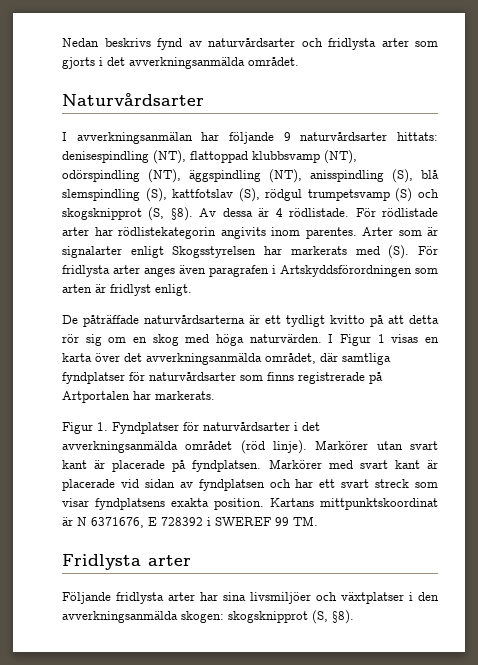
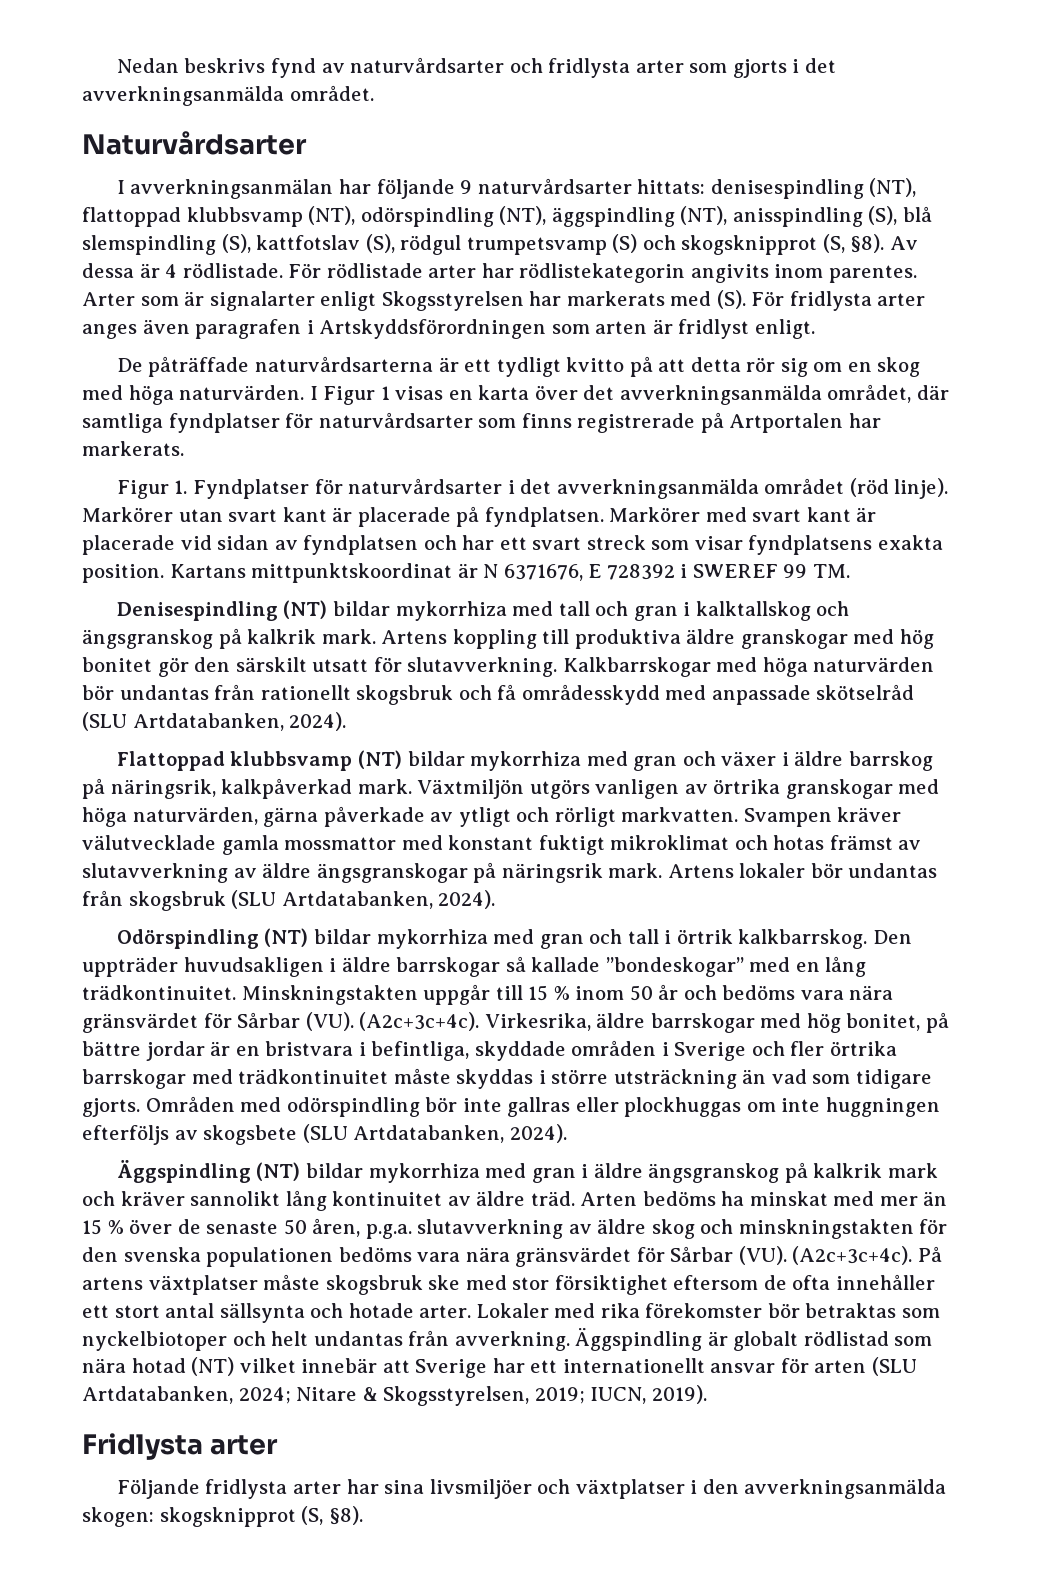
(318, 521) none -> [116,600,850,621] [82,628,934,649] [82,657,935,677] [82,684,915,705] [82,712,347,731] [116,750,933,771] [82,778,940,799] [82,806,902,827] [82,835,922,855] [82,862,938,883] [82,890,496,911] [116,928,912,949] [82,956,867,977] [82,984,894,1005] [82,1012,949,1033] [82,1040,897,1061] [82,1068,932,1089] [82,1096,940,1117] [82,1124,567,1145] [116,1160,938,1183] [82,1190,948,1211] [82,1218,948,1239] [82,1246,942,1267] [82,1274,935,1295] [82,1303,940,1323] [82,1327,933,1351] [82,1357,917,1378] [82,1385,707,1406] // Denisespindling (NT) bildar mykorrhiza med tall och gran i kalktallskog och ängsgranskog på kalkrik mark. Artens koppling till produktiva äldre granskogar med hög bonitet gör den särskilt utsatt för slutavverkning. Kalkbarrskogar med höga naturvärden bör undantas från rationellt skogsbruk och få områdesskydd med anpassade skötselråd (SLU Artdatabanken, 2024). // Flattoppad klubbsvamp (NT) bildar mykorrhiza med gran och växer i äldre barrskog på näringsrik, kalkpåverkad mark. Växtmiljön utgörs vanligen av örtrika granskogar med höga naturvärden, gärna påverkade av ytligt och rörligt markvatten. Svampen kräver välutvecklade gamla mossmattor med konstant fuktigt mikroklimat och hotas främst av slutavverkning av äldre ängsgranskogar på näringsrik mark. Artens lokaler bör undantas från skogsbruk (SLU Artdatabanken, 2024). // Odörspindling (NT) bildar mykorrhiza med gran och tall i örtrik kalkbarrskog. Den uppträder huvudsakligen i äldre barrskogar så kallade ”bondeskogar” med en lång trädkontinuitet. Minskningstakten uppgår till 15 % inom 50 år och bedöms vara nära gränsvärdet för Sårbar (VU). (A2c+3c+4c). Virkesrika, äldre barrskogar med hög bonitet, på bättre jordar är en bristvara i befintliga, skyddade områden i Sverige och fler örtrika barrskogar med trädkontinuitet måste skyddas i större utsträckning än vad som tidigare gjorts. Områden med odörspindling bör inte gallras eller plockhuggas om inte huggningen efterföljs av skogsbete (SLU Artdatabanken, 2024). // Äggspindling (NT) bildar mykorrhiza med gran i äldre ängsgranskog på kalkrik mark och kräver sannolikt lång kontinuitet av äldre träd. Arten bedöms ha minskat med mer än 15 % över de senaste 50 åren, p.g.a. slutavverkning av äldre skog och minskningstakten för den svenska populationen bedöms vara nära gränsvärdet för Sårbar (VU). (A2c+3c+4c). På artens växtplatser måste skogsbruk ske med stor försiktighet eftersom de ofta innehåller ett stort antal sällsynta och hotade arter. Lokaler med rika förekomster bör betraktas som nyckelbiotoper och helt undantas från avverkning. Äggspindling är globalt rödlistad som nära hotad (NT) vilket innebär att Sverige har ett internationellt ansvar för arten (SLU Artdatabanken, 2024; Nitare & Skogsstyrelsen, 2019; IUCN, 2019).

